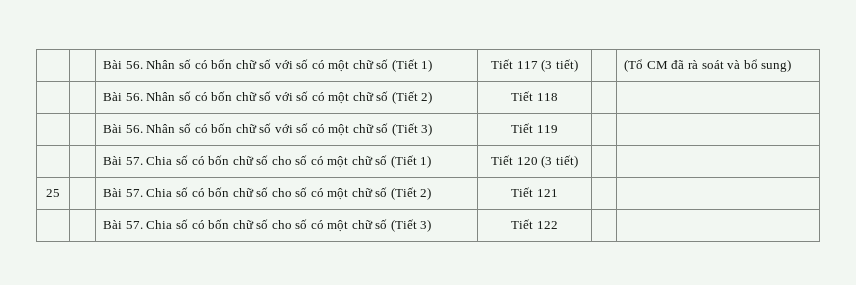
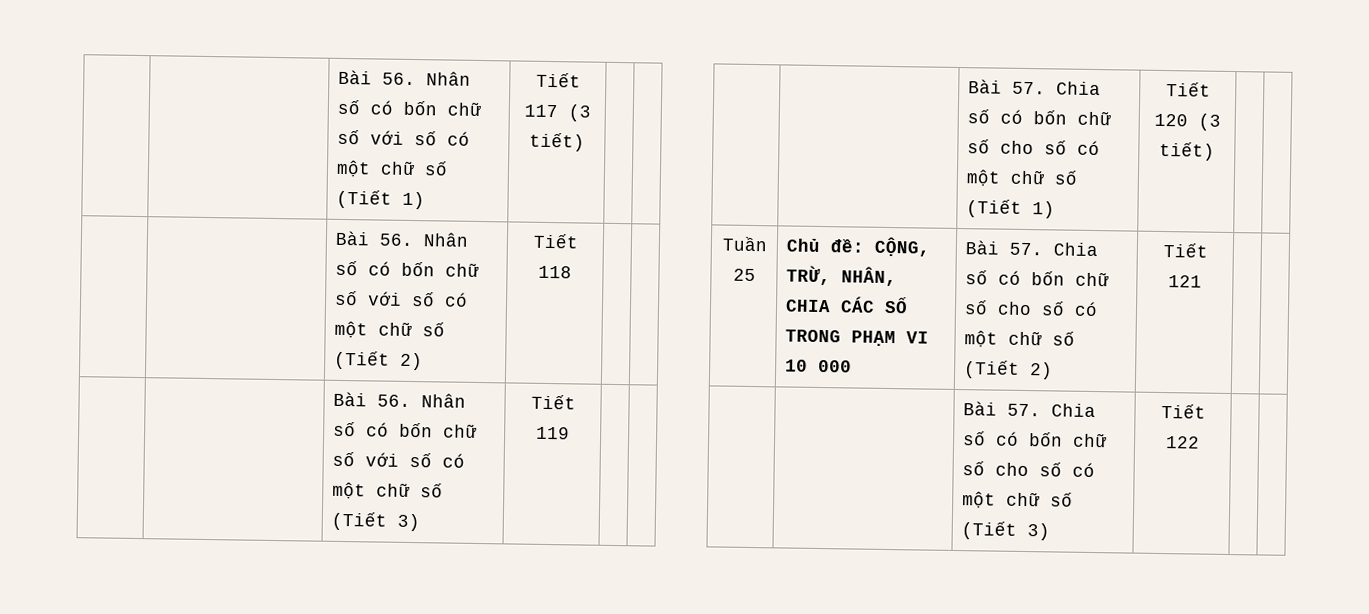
[624,59,792,72] (Tổ CM đã rà soát và bổ sung) -> (585, 142) none
(578, 161) none -> [721,236,768,252] Tuần
(60, 193) none -> [785,236,931,257] [785,265,897,287] [784,296,908,314] [784,329,929,347] [784,359,852,373] Chủ đề: CỘNG, TRỪ, NHÂN, CHIA CÁC SỐ TRONG PHẠM VI 10 000

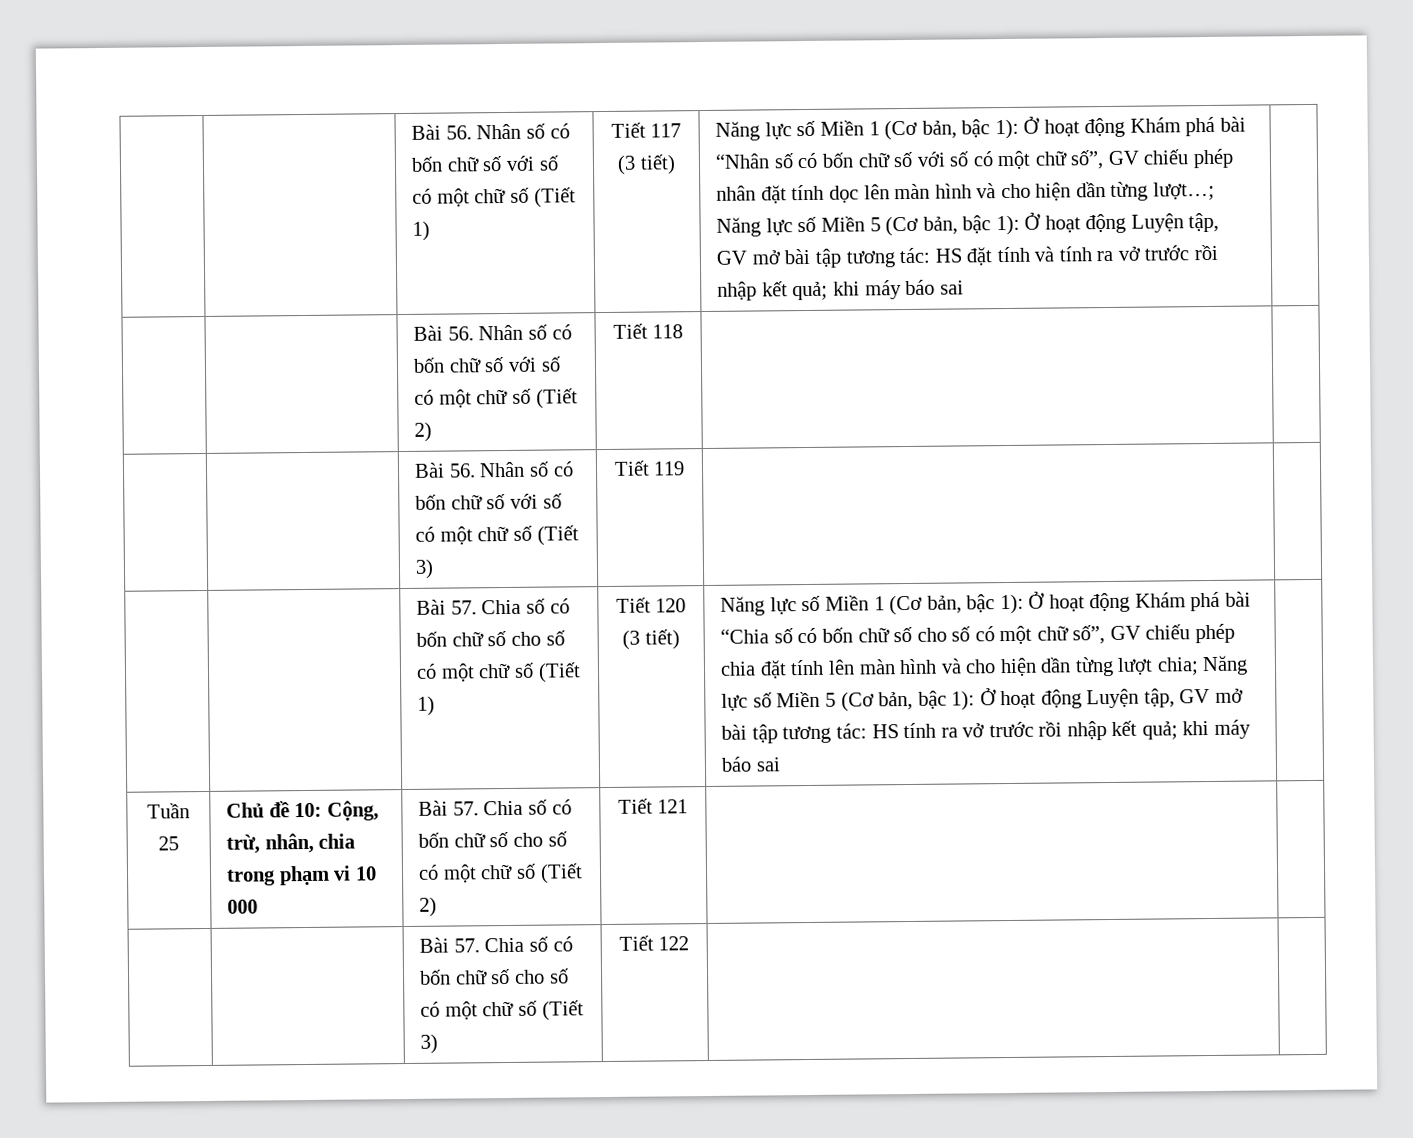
(585, 142) none -> [715,116,1246,141] [715,148,1234,170] [716,181,1215,204] [716,212,1220,237] [716,244,1218,268] [717,279,964,301] Năng lực số Miền 1 (Cơ bản, bậc 1): Ở hoạt động Khám phá bài “Nhân số có bốn chữ số với số có một chữ số”, GV chiếu phép nhân đặt tính dọc lên màn hình và cho hiện dần từng lượt…; Năng lực số Miền 5 (Cơ bản, bậc 1): Ở hoạt động Luyện tập, GV mở bài tập tương tác: HS đặt tính và tính ra vở trước rồi nhập kết quả; khi máy báo sai
[721,236,768,252] [732,268,756,282] [785,236,931,257] [785,265,897,287] [784,296,908,314] [784,329,929,347] | // Tuần 25 | Chủ đề: CỘNG, TRỪ, NHÂN, CHIA CÁC SỐ TRONG PHẠM VI -> [720,591,1251,616] [720,623,1235,645] [720,655,1249,679] [721,688,1244,712] [721,719,1251,744] [721,756,781,772] [147,803,190,819] [158,836,179,851] [226,800,379,821] [226,832,356,854] [226,865,352,886] Năng lực số Miền 1 (Cơ bản, bậc 1): Ở hoạt động Khám phá bài “Chia số có bốn chữ số cho số có một chữ số”, GV chiếu phép chia đặt tính lên màn hình và cho hiện dần từng lượt chia; Năng lực số Miền 5 (Cơ bản, bậc 1): Ở hoạt động Luyện tập, GV mở bài tập tương tác: HS tính ra vở trước rồi nhập kết quả; khi máy báo sai | // Tuần 25 | Chủ đề 10: Cộng, trừ, nhân, chia trong phạm vi

